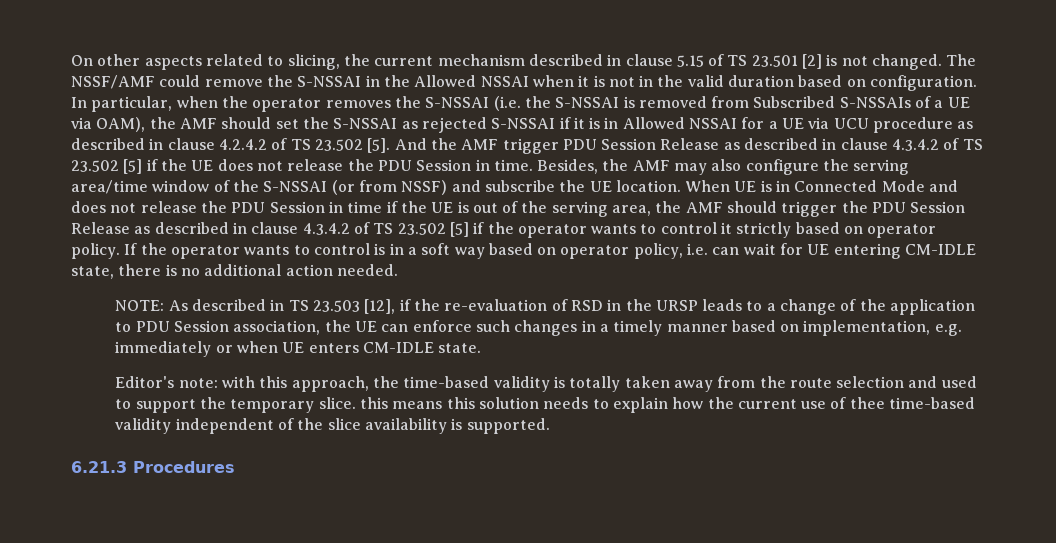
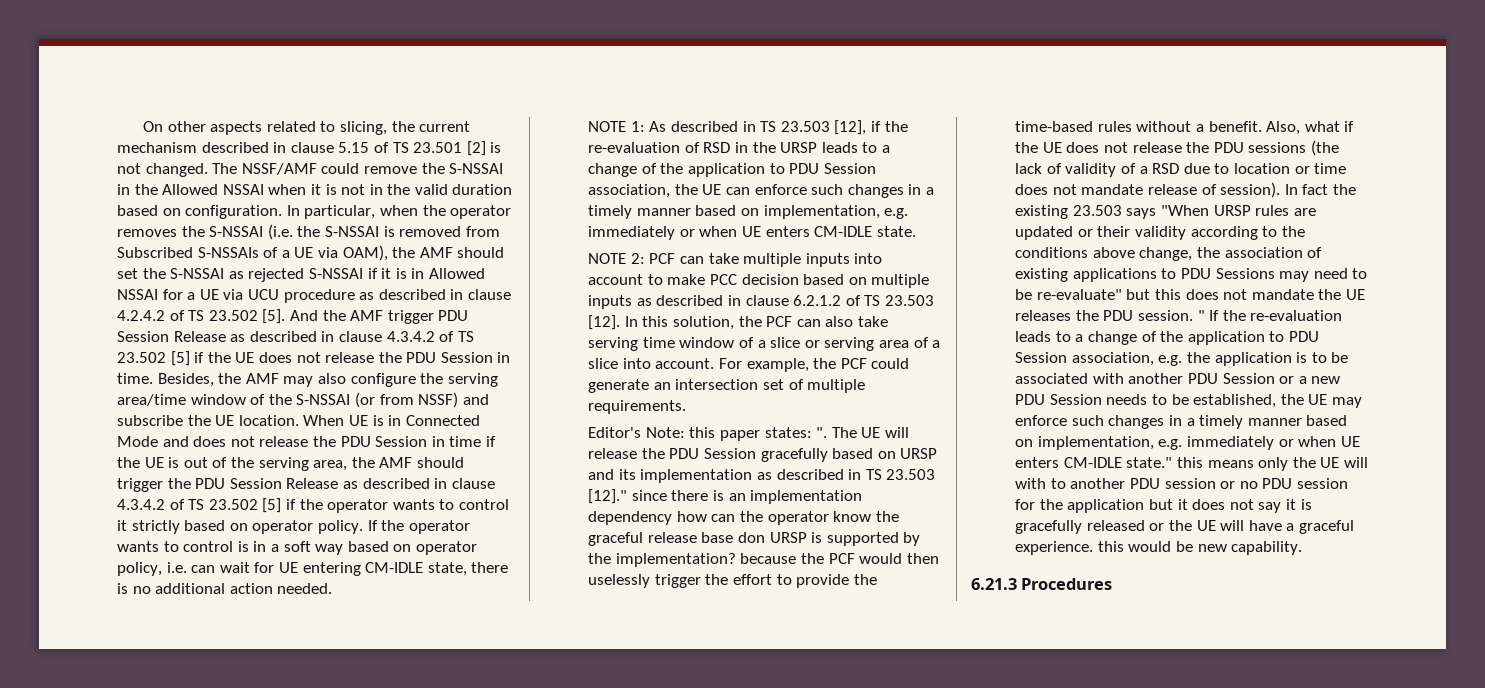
[115,300,165,311] NOTE: -> [588,121,645,132] NOTE 1:
[115,376,977,392] [115,397,976,413] [115,418,550,434] Editor's note: with this approach, the time-based validity is totally taken away from the route selection and used to support the temporary slice. this means this solution needs to explain how the current use of thee time-based validity independent of the slice availability is supported. -> [588,253,883,267] [588,274,930,288] [588,295,934,309] [588,315,888,330] [588,337,941,351] [588,358,910,372] [588,379,866,393] [588,400,687,414] [588,427,909,441] [588,448,938,462] [588,469,936,483] [588,489,863,504] [588,511,899,525] [588,532,921,546] [588,553,939,567] [588,574,877,588] [1015,121,1355,135] [1015,140,1339,156] [1015,163,1347,177] [1015,182,1356,198] [1015,205,1316,219] [1015,226,1305,240] [1015,247,1323,261] [1015,268,1368,282] [1015,289,1365,300] [1015,310,1343,321] [1015,331,1319,345] [1015,352,1349,366] [1015,373,1341,384] [1015,394,1362,408] [1015,415,1348,429] [1015,436,1360,450] [1015,457,1368,471] [1015,478,1348,489] [1015,499,1312,513] [1015,520,1354,534] [1015,541,1303,555] NOTE 2: PCF can take multiple inputs into account to make PCC decision based on multiple inputs as described in clause 6.2.1.2 of TS 23.503 [12]. In this solution, the PCF can also take serving time window of a slice or serving area of a slice into account. For example, the PCF could generate an intersection set of multiple requirements. // Editor's Note: this paper states: ". The UE will release the PDU Session gracefully based on URSP and its implementation as described in TS 23.503 [12]." since there is an implementation dependency how can the operator know the graceful release base don URSP is supported by the implementation? because the PCF would then uselessly trigger the effort to provide the time-based rules without a benefit. Also, what if the UE does not release the PDU sessions (the lack of validity of a RSD due to location or time does not mandate release of session). In fact the existing 23.503 says "When URSP rules are updated or their validity according to the conditions above change, the association of existing applications to PDU Sessions may need to be re-evaluate" but this does not mandate the UE releases the PDU session. " If the re-evaluation leads to a change of the application to PDU Session association, e.g. the application is to be associated with another PDU Session or a new PDU Session needs to be established, the UE may enforce such changes in a timely manner based on implementation, e.g. immediately or when UE enters CM-IDLE state." this means only the UE will with to another PDU session or no PDU session for the application but it does not say it is gracefully released or the UE will have a graceful experience. this would be new capability.

